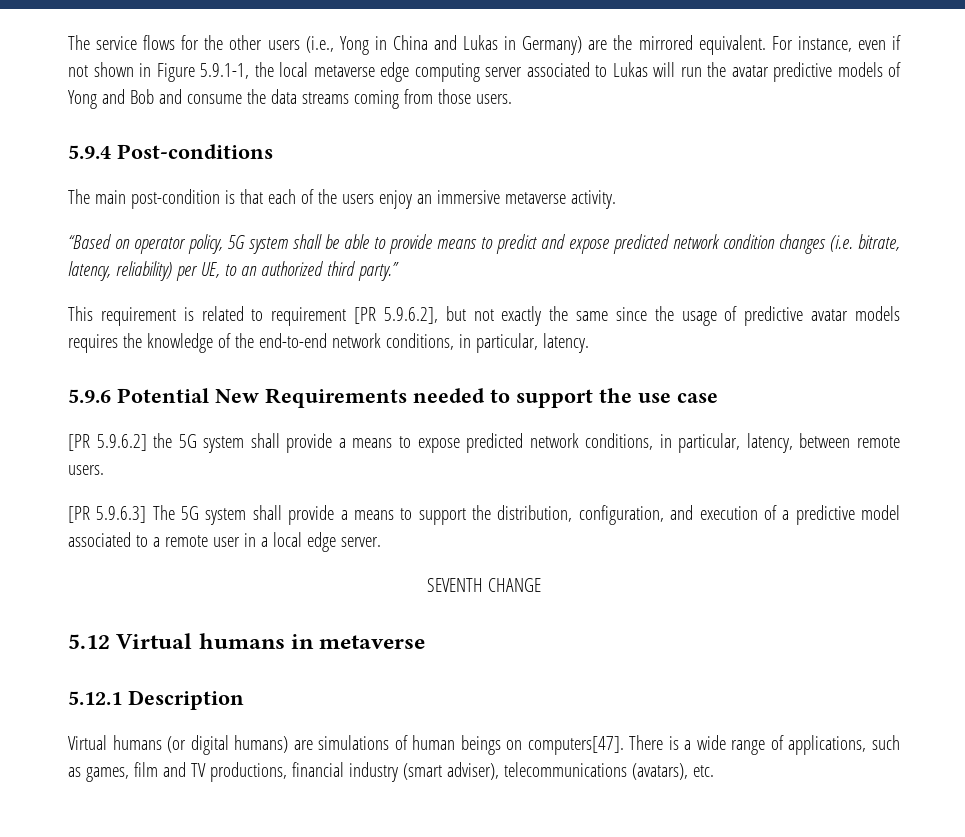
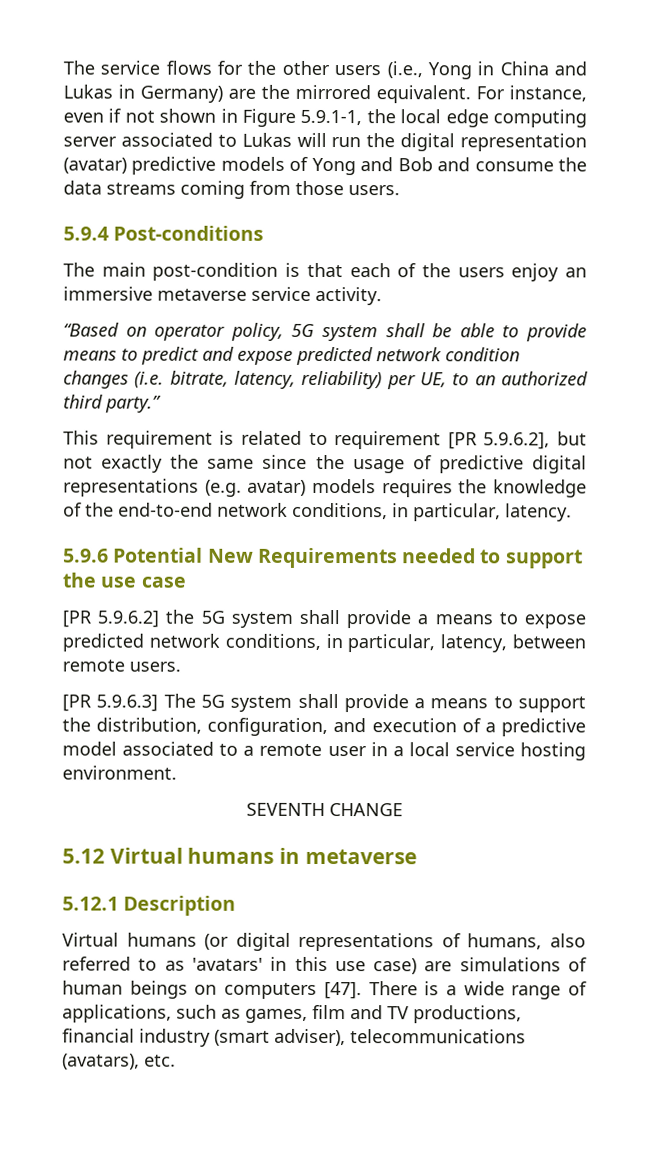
[313,65,375,77] metaverse -> (442, 116) none
[731,65,769,77] avatar -> [400,133,587,152] [63,157,127,174] digital representation (avatar)
(566, 198) none -> [251,286,311,301] service
[811,309,849,321] avatar -> [531,455,587,474] [63,478,307,497] digital representations (e.g. avatar)
[306,532,381,552] edge server. -> [454,742,587,761] [62,765,177,780] service hosting environment.
[234,735,289,753] humans) -> [298,932,586,952] [62,956,418,975] representations of humans, also referred to as 'avatars' in this use case)
[527,736,624,755] computers[47]. -> [224,981,362,1000] computers [47].

